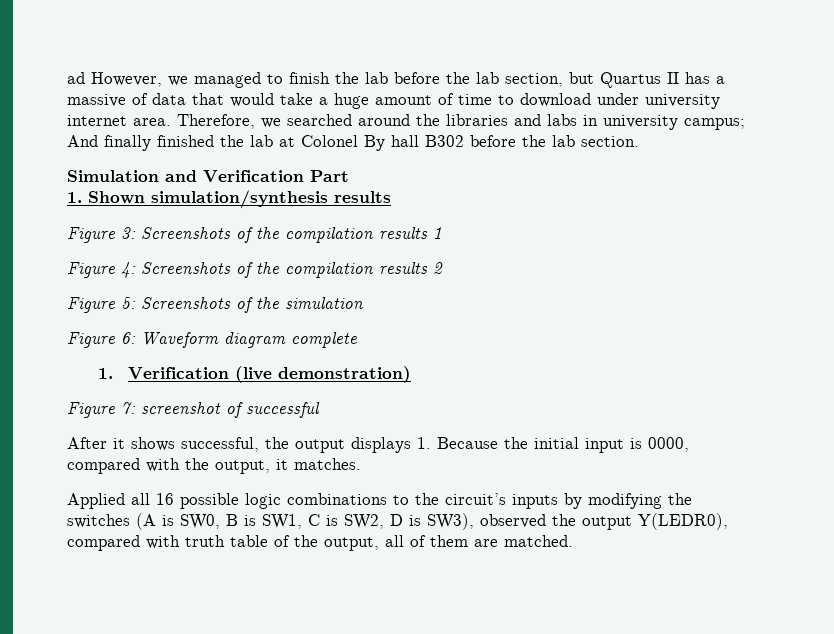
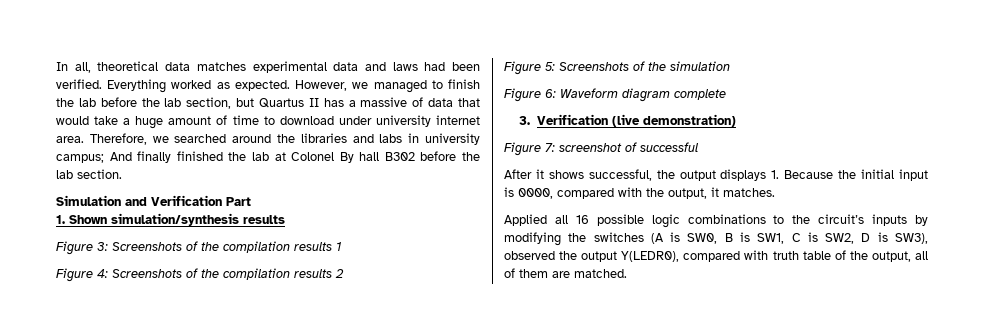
[67,72,85,84] ad -> [56,61,480,73] [56,79,290,93] In all, theoretical data matches experimental data and laws had been verified. Everything worked as expected.
[97,368,113,379] 1. -> [519,116,531,125] 3.

